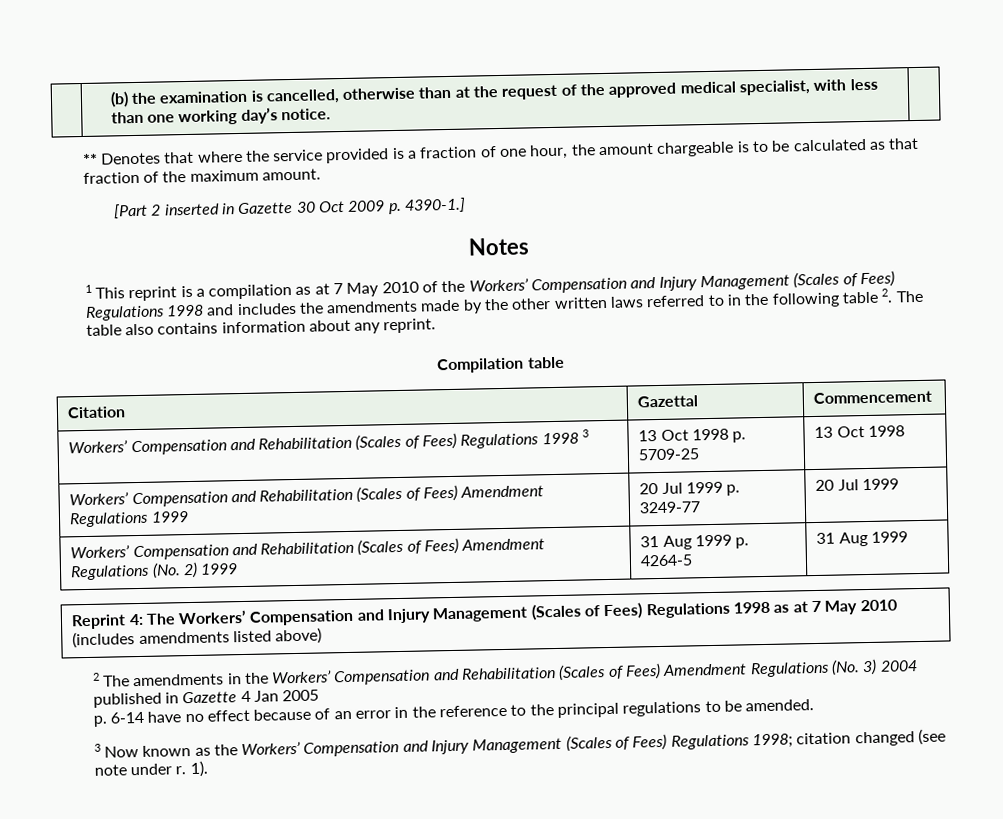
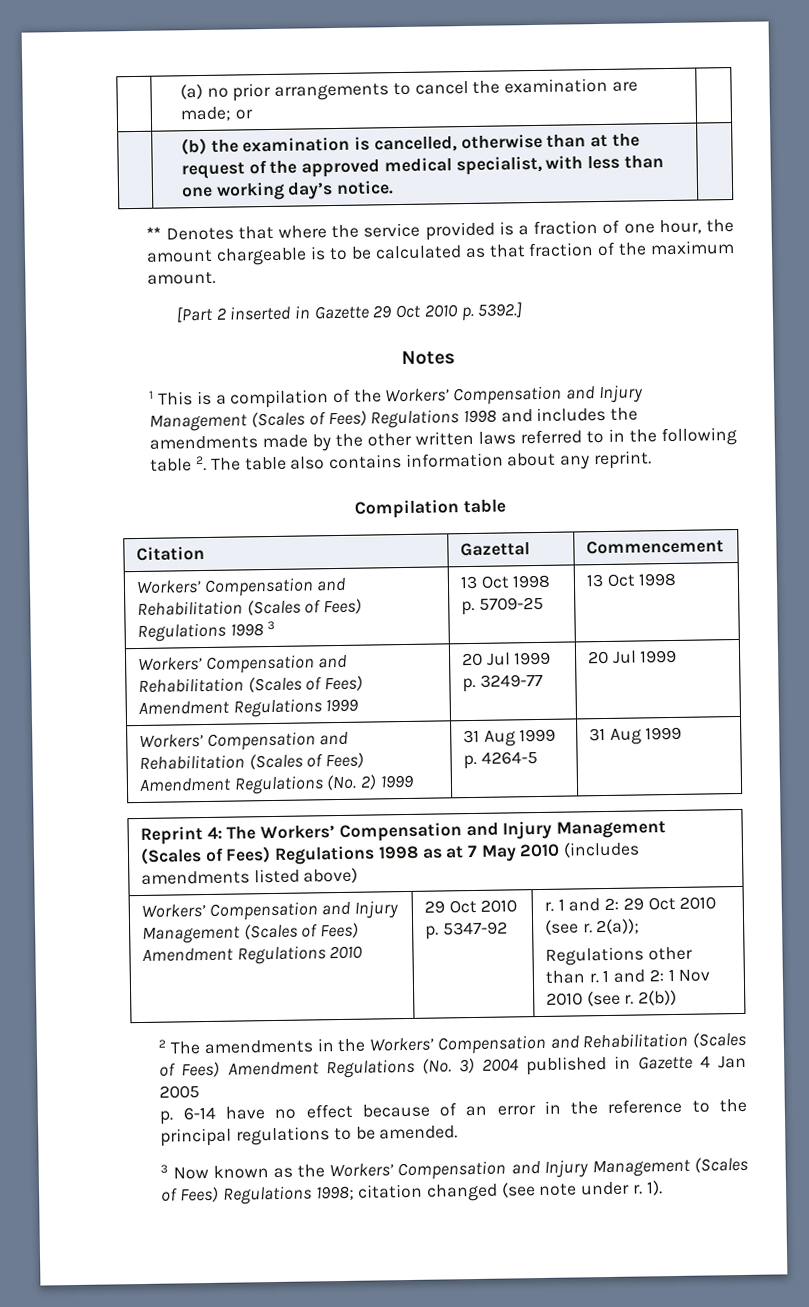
(109, 99) none -> [179,77,638,102] [179,106,253,122] | (a) no prior arrangements to cancel the examination are made; or | //
[295,197,467,215] 30 Oct 2009 p. 4390-1.] -> [372,302,523,322] 29 Oct 2010 p. 5392.]
[128,286,178,302] reprint -> (194, 398) none
[295,281,419,297] as at 7 May 2010 -> (330, 399) none
(323, 636) none -> [140,900,399,921] [141,922,360,944] [141,945,364,965] [423,899,518,914] [424,921,508,940] [543,896,717,912] [544,918,641,935] [544,946,693,966] [544,968,711,984] [545,989,678,1007] // Workers’ Compensation and Injury Management (Scales of Fees) Amendment Regulations 2010 | 29 Oct 2010 p. 5347-92 | r. 1 and 2: 29 Oct 2010 (see r. 2(a)); // Regulations other than r. 1 and 2: 1 Nov 2010 (see r. 2(b))

